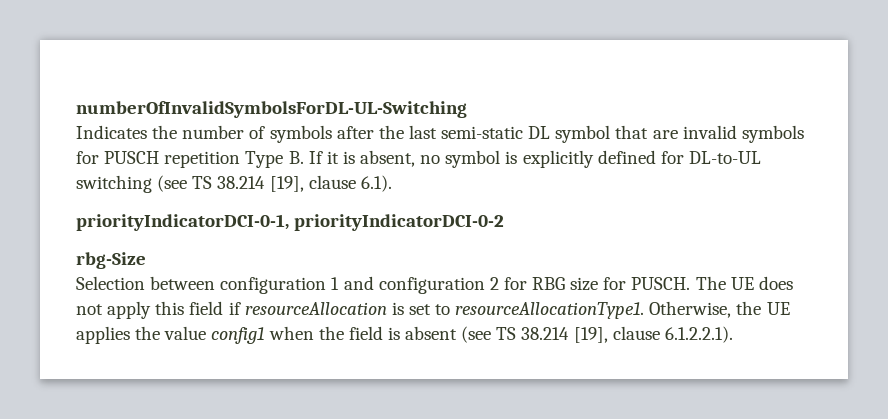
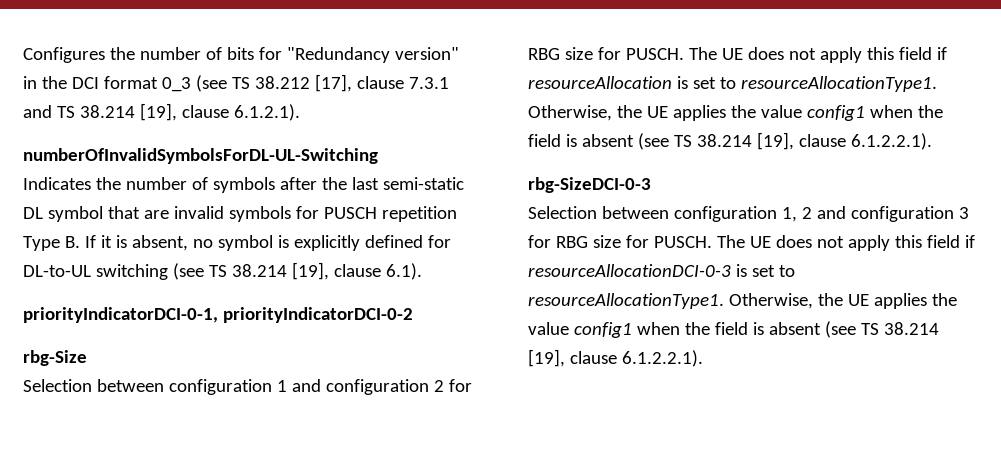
(76, 109) none -> [23,47,459,63] [23,74,449,92] [23,103,300,121] Configures the number of bits for "Redundancy version" in the DCI format 0_3 (see TS 38.212 [17], clause 7.3.1 and TS 38.214 [19], clause 6.1.2.1). //
(733, 334) none -> [528,177,651,193] [528,206,969,222] [528,235,975,251] [528,264,795,277] [528,293,957,309] [528,321,939,338] [528,349,703,367] // rbg-SizeDCI-0-3 // Selection between configuration 1, 2 and configuration 3 for RBG size for PUSCH. The UE does not apply this field if resourceAllocationDCI-0-3 is set to resourceAllocationType1. Otherwise, the UE applies the value config1 when the field is absent (see TS 38.214 [19], clause 6.1.2.2.1).

